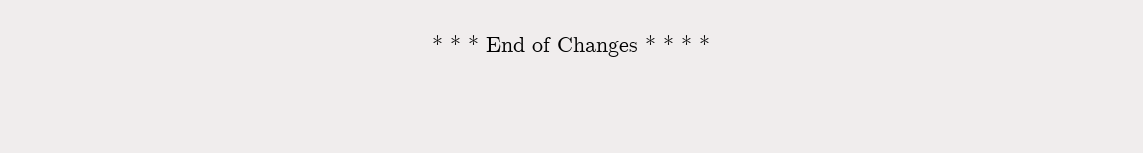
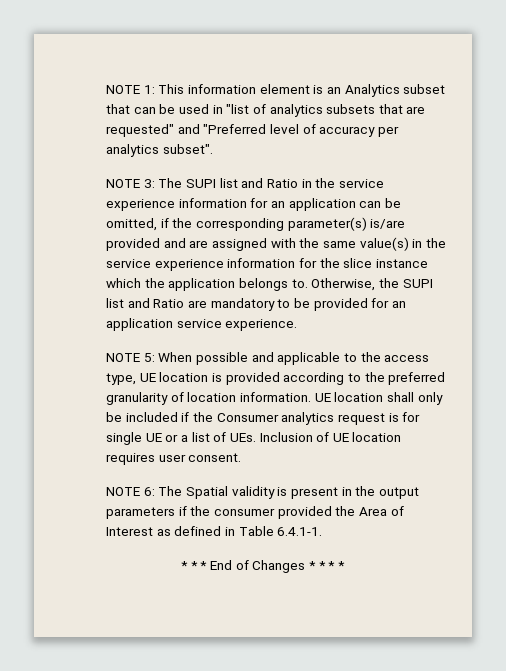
(432, 43) none -> [106,84,446,97] [106,104,426,117] [106,124,399,137] [106,144,213,157] [106,178,384,188] [106,198,401,211] [106,217,406,231] [106,237,446,251] [106,258,428,271] [106,278,433,291] [106,298,406,311] [106,318,298,331] [106,352,430,365] [106,372,446,385] [106,392,443,405] [106,412,421,425] [106,432,402,445] [106,453,242,465] [106,486,419,499] [106,506,404,519] [106,526,323,536] NOTE 1: This information element is an Analytics subset that can be used in "list of analytics subsets that are requested" and "Preferred level of accuracy per analytics subset". // NOTE 3: The SUPI list and Ratio in the service experience information for an application can be omitted, if the corresponding parameter(s) is/are provided and are assigned with the same value(s) in the service experience information for the slice instance which the application belongs to. Otherwise, the SUPI list and Ratio are mandatory to be provided for an application service experience. // NOTE 5: When possible and applicable to the access type, UE location is provided according to the preferred granularity of location information. UE location shall only be included if the Consumer analytics request is for single UE or a list of UEs. Inclusion of UE location requires user consent. // NOTE 6: The Spatial validity is present in the output parameters if the consumer provided the Area of Interest as defined in Table 6.4.1-1. //

